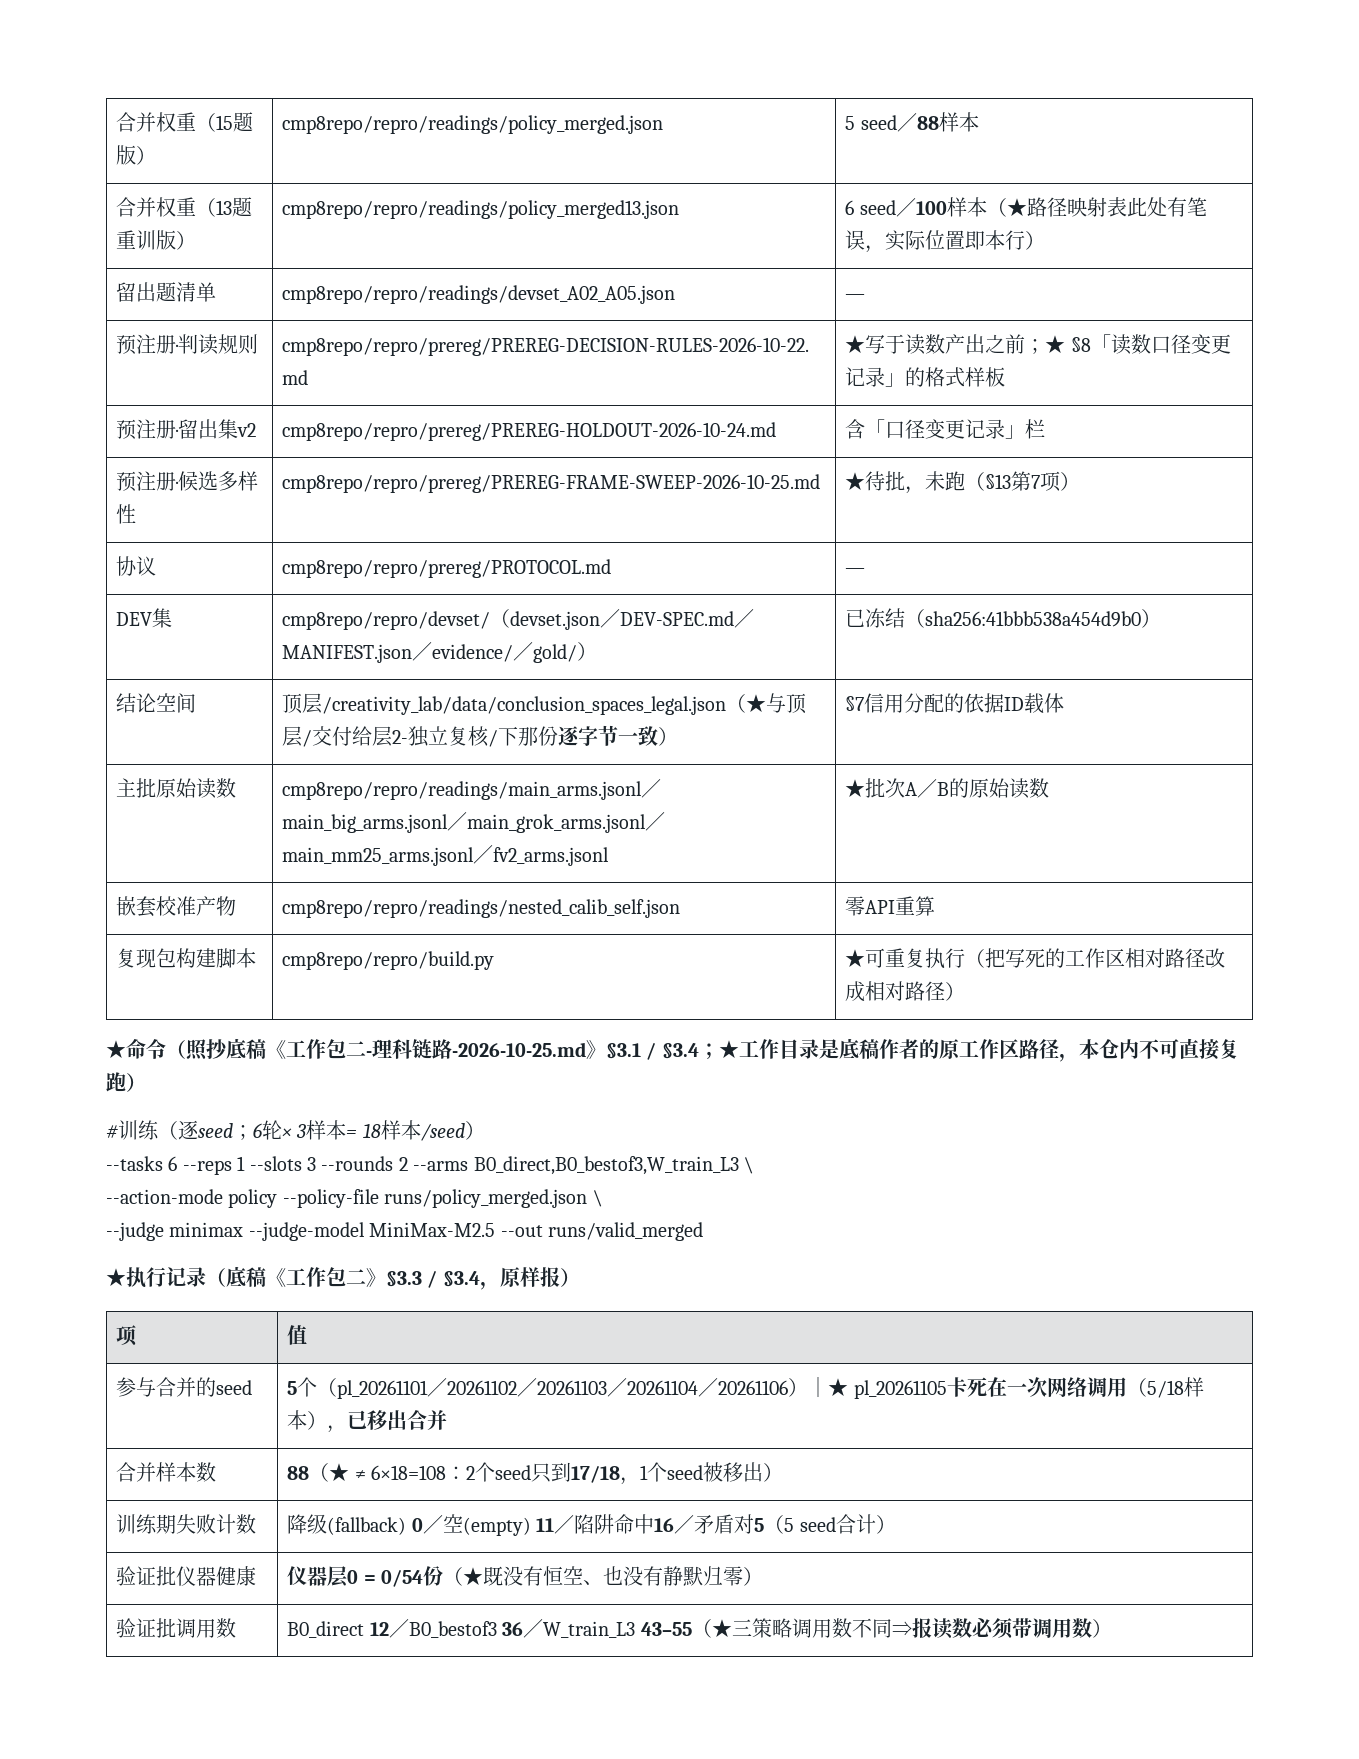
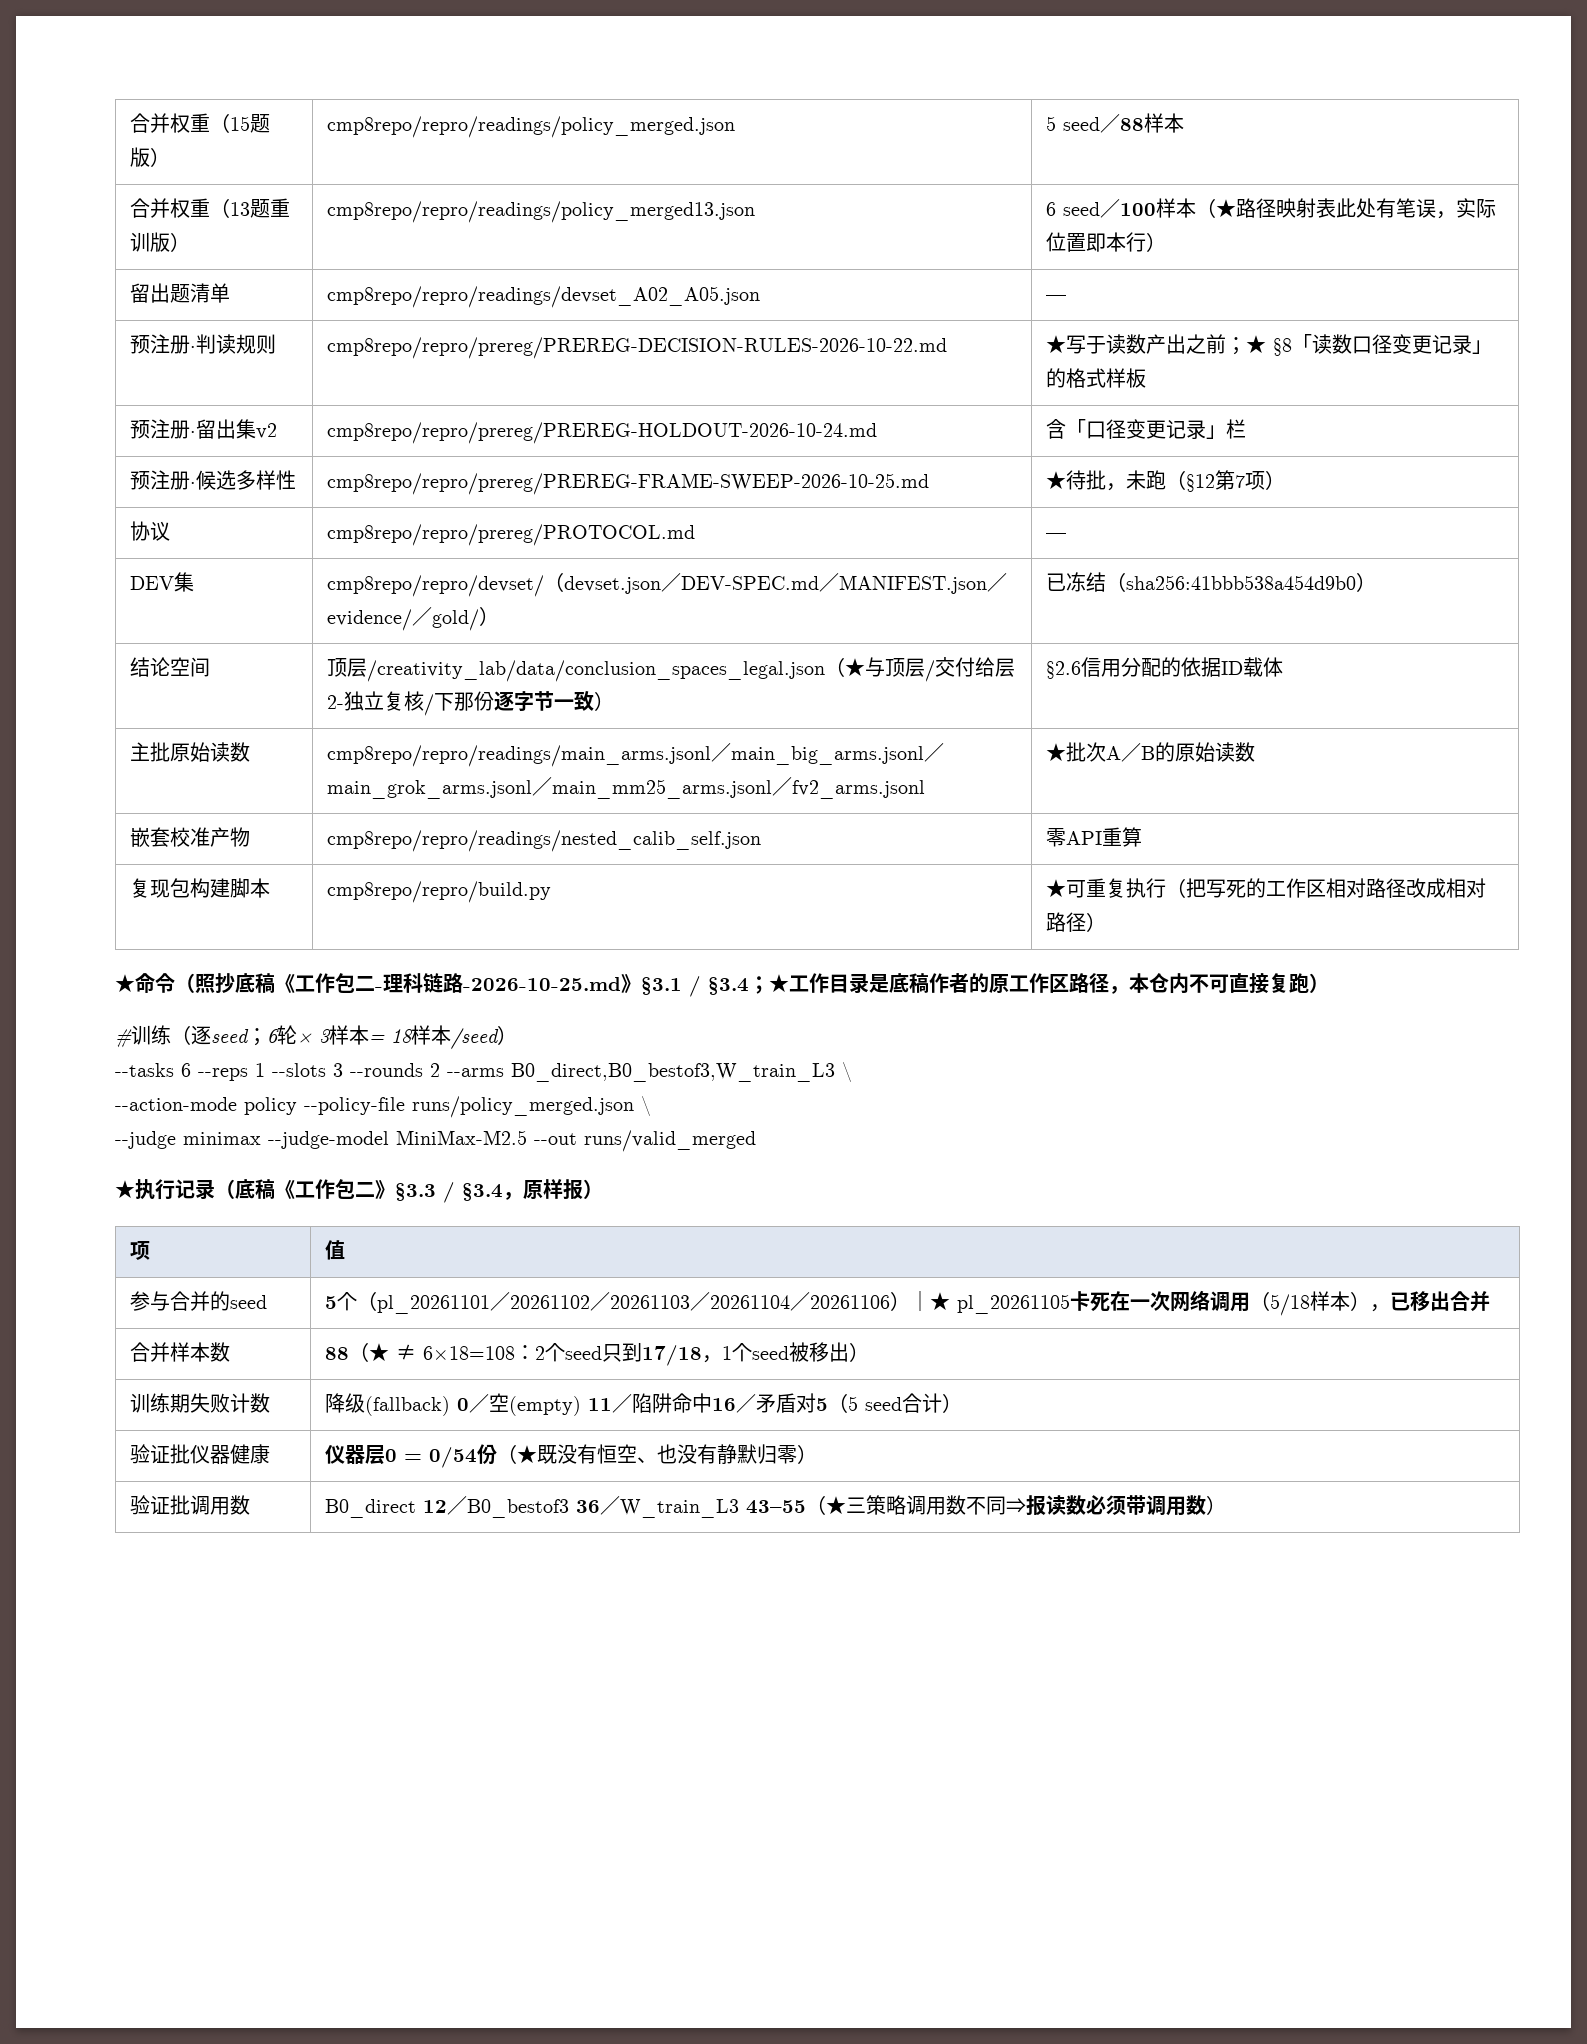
[985,474,1012,489] §13 -> [1185,474,1215,492] §12
[845,696,865,711] §7 -> [1045,661,1081,679] §2.6

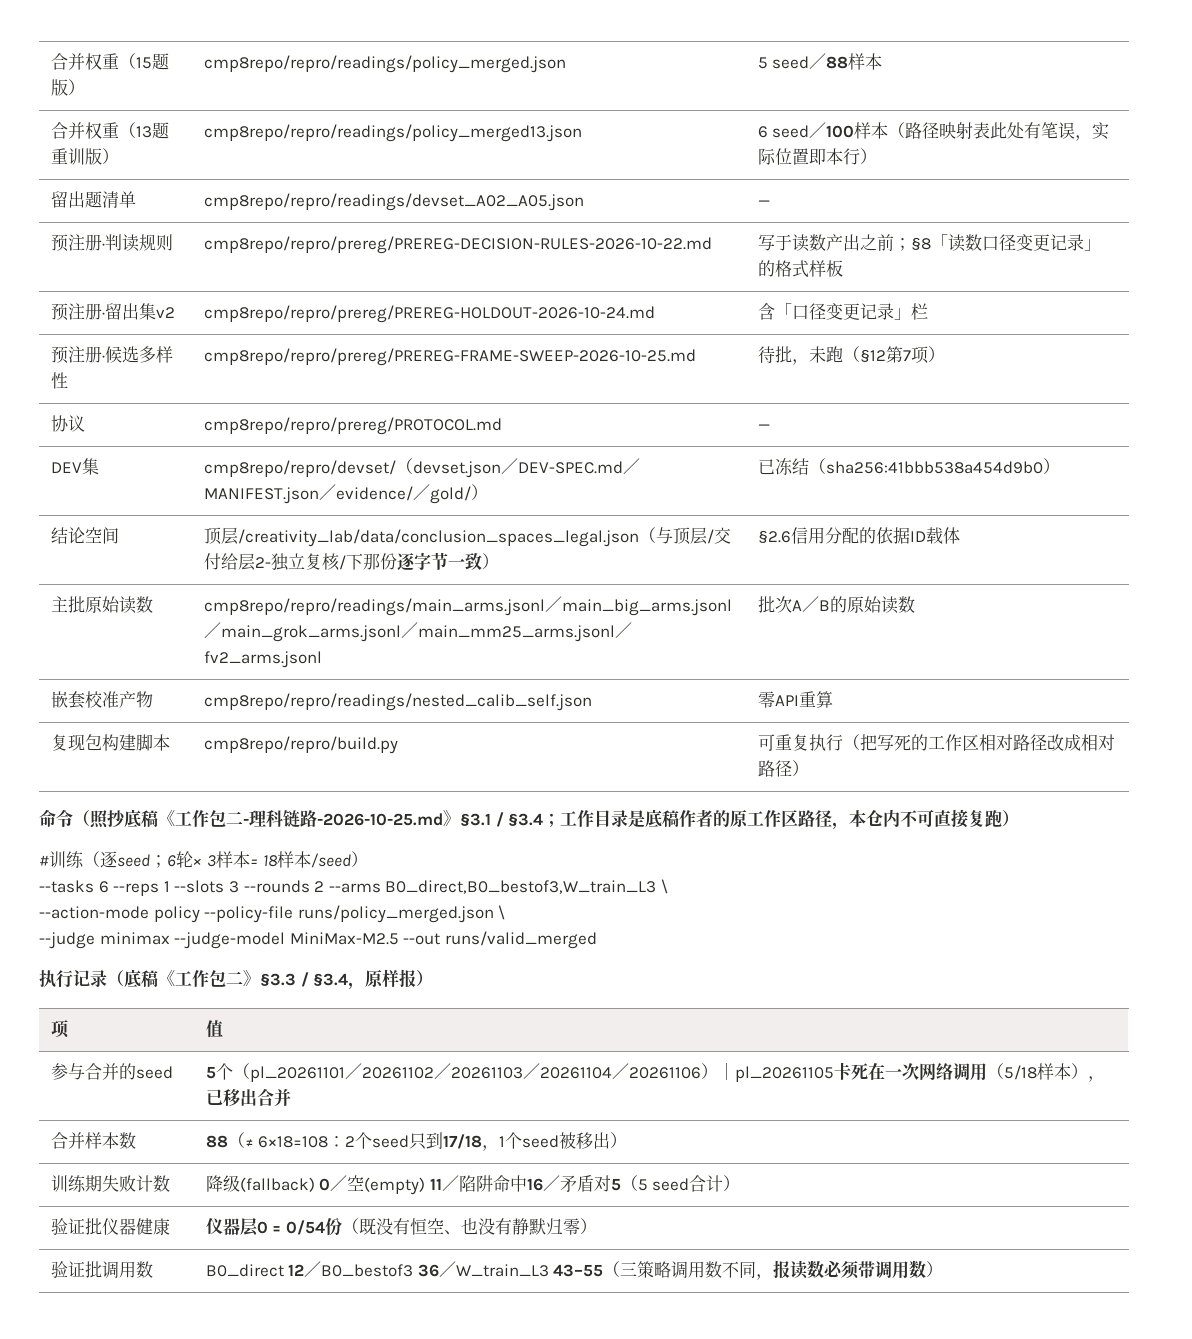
[1215,199,1236,217] ★ -> (906, 130) none
[1045,335,1066,353] ★ -> (712, 245) none
[1245,335,1266,353] ★ -> (911, 244) none
[1045,471,1066,489] ★ -> (696, 357) none
[844,658,865,676] ★ -> (656, 535) none
[1045,743,1066,761] ★ -> (322, 659) none
[1045,879,1066,897] ★ -> (398, 745) none
[115,974,135,992] ★ -> (809, 768) none
[769,974,789,992] ★ -> (561, 820) none
[115,1180,135,1198] ★ -> (597, 940) none
[929,1292,950,1310] ★ -> (735, 1071) none
[368,1343,389,1361] ★ -> (245, 1140) none
[516,1445,537,1463] ★ -> (359, 1226) none
[825,1496,846,1514] ★ -> (621, 1269) none
[1005,1498,1026,1513] ⇒ -> [756,1274,774,1280] ，

